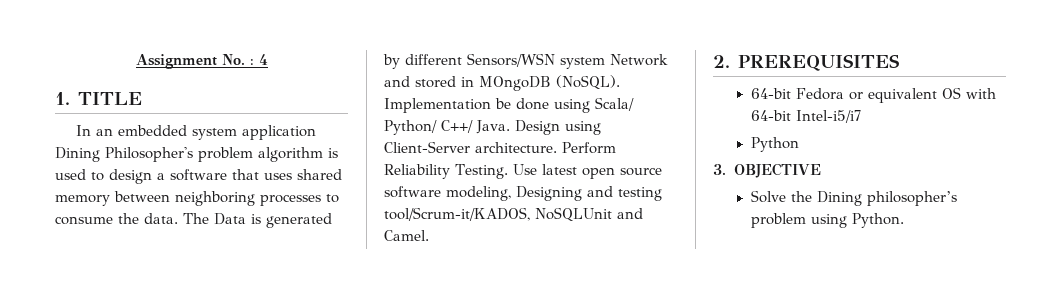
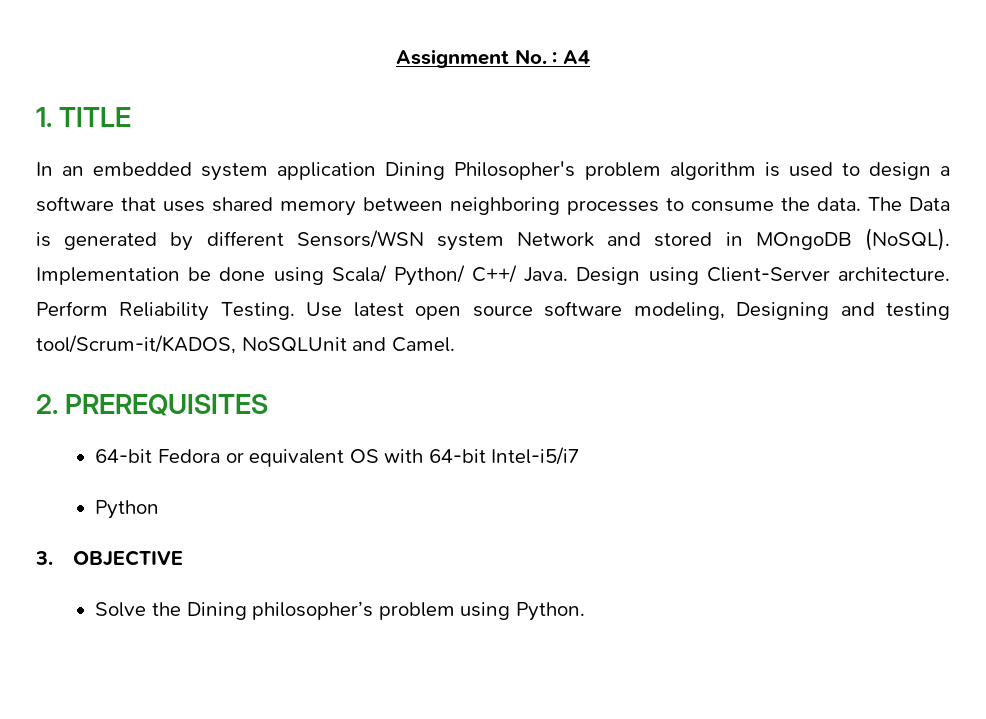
[258,54,268,65] 4 -> [562,50,590,64] A4

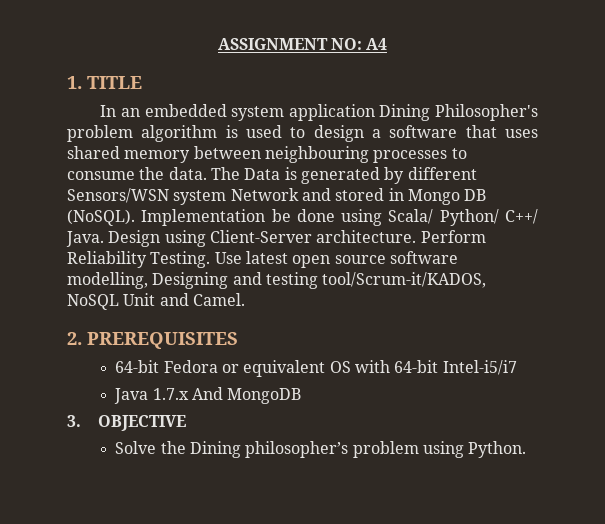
[396,49,558,68] Assignment No. : -> [217,38,362,50] ASSIGNMENT NO:
[450,197,560,215] neighboring -> [264,146,369,163] neighbouring
[755,232,852,250] MOngoDB -> [407,189,487,205] Mongo DB
[633,302,725,320] modeling, -> [67,272,148,289] modelling,
[241,337,347,352] NoSQLUnit -> [67,293,156,310] NoSQL Unit
[95,500,160,519] Python -> [114,387,302,404] Java 1.7.x And MongoDB

